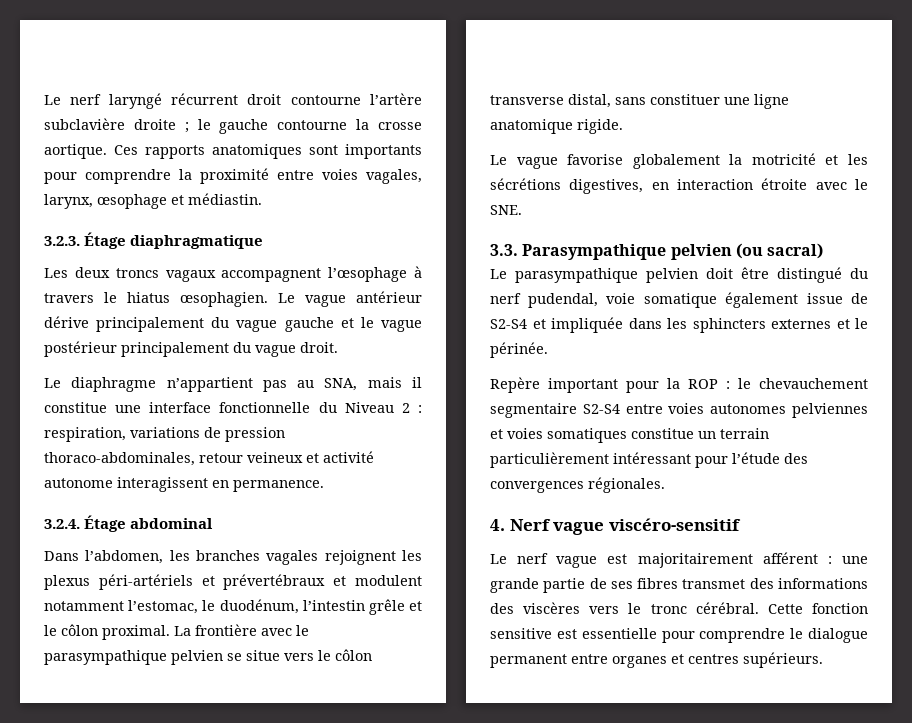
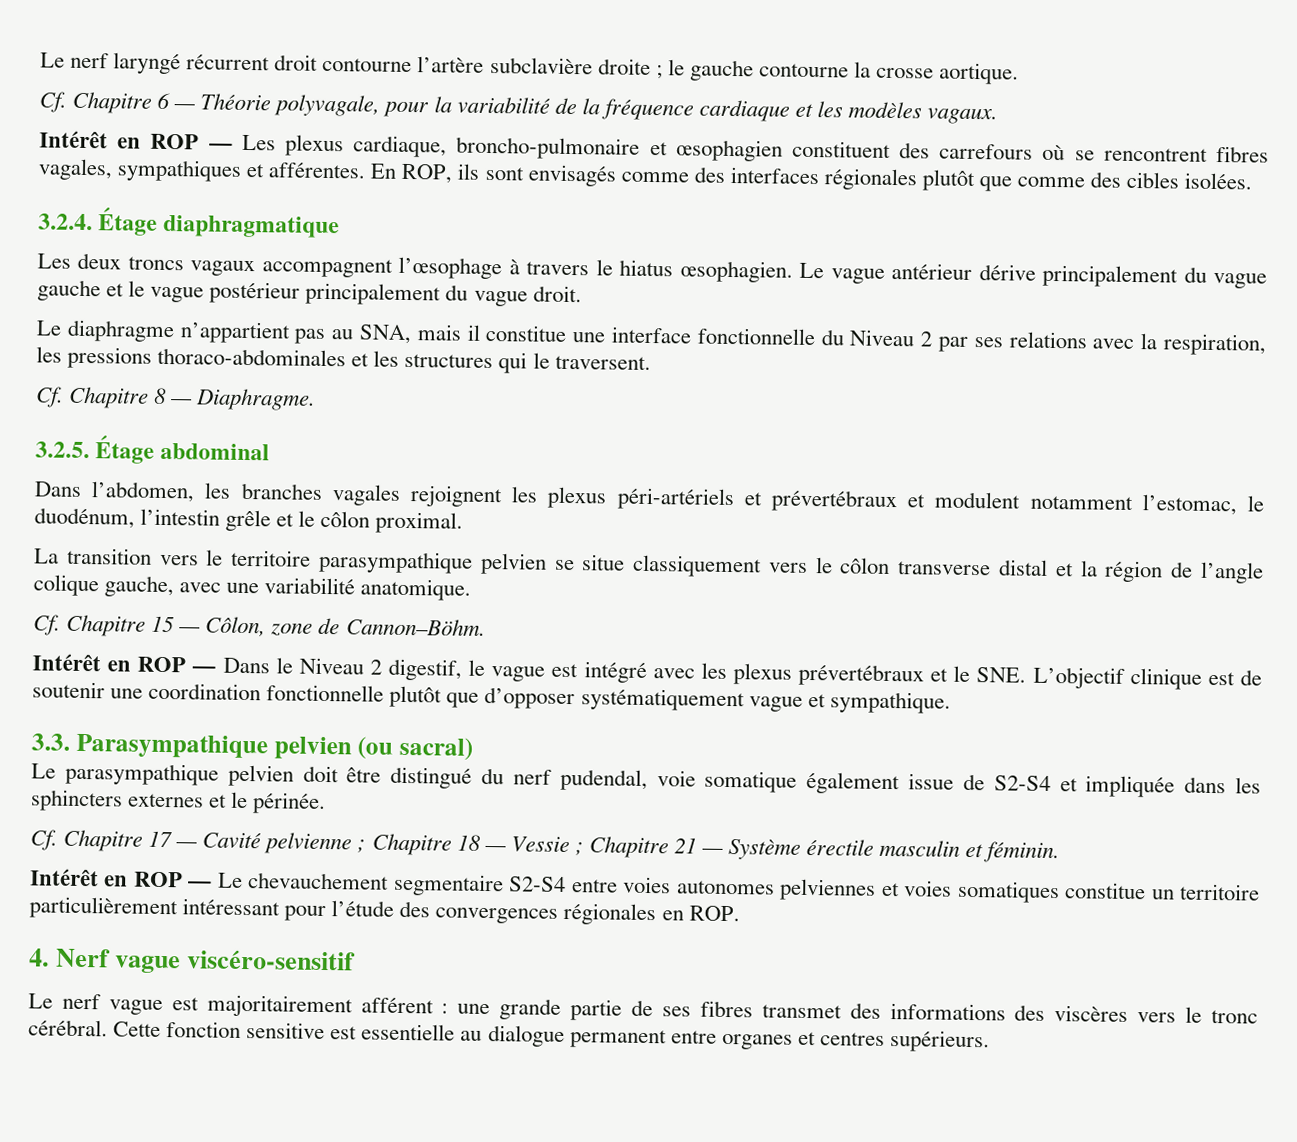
[114,144,422,159] [44,168,422,184] [44,193,262,209] [44,236,80,246] Ces rapports anatomiques sont importants pour comprendre la proximité entre voies vagales, larynx, œsophage et médiastin. // 3.2.3. -> [39,91,999,125] [39,130,1269,163] [38,158,1253,192] [38,213,93,231] // Cf. Chapitre 6 — Théorie polyvagale, pour la variabilité de la fréquence cardiaque et les modèles vagaux. // Intérêt en ROP — Les plexus cardiaque, broncho-pulmonaire et œsophagien constituent des carrefours où se rencontrent fibres vagales, sympathiques et afférentes. En ROP, ils sont envisagés comme des interfaces régionales plutôt que comme des cibles isolées. // 3.2.4.
[418,405,423,413] [44,427,285,442] [44,451,374,466] [44,477,324,492] [44,519,80,529] : respiration, variations de pression thoraco-abdominales, retour veineux et activité autonome interagissent en permanence. // 3.2.4. -> [937,331,1266,356] [36,346,651,374] [35,386,317,411] [35,441,90,459] par ses relations avec la respiration, les pressions thoraco-abdominales et les structures qui le traversent. // Cf. Chapitre 8 — Diaphragme. // 3.2.5.
[174,624,309,636] La frontière avec le -> [34,547,312,567] // La transition vers le territoire
(280, 655) none -> [632,554,763,578] classiquement
[568,94,789,109] [490,119,623,134] [490,153,868,169] [490,178,868,194] [490,205,522,215] distal, sans constituer une ligne anatomique rigide. // Le vague favorise globalement la motricité et les sécrétions digestives, en interaction étroite avec le SNE. -> [998,559,1265,584] [33,574,472,601] [33,614,486,637] [32,653,1263,690] [32,681,951,714] distal et la région de l’angle colique gauche, avec une variabilité anatomique. // Cf. Chapitre 15 — Côlon, zone de Cannon–Böhm. // Intérêt en ROP — Dans le Niveau 2 digestif, le vague est intégré avec les plexus prévertébraux et le SNE. L’objectif clinique est de soutenir une coordination fonctionnelle plutôt que d’opposer systématiquement vague et sympathique.
[490,377,751,393] Repère important pour la ROP : le -> [30,829,1061,864] [30,868,243,888] Cf. Chapitre 17 — Cavité pelvienne ; Chapitre 18 — Vessie ; Chapitre 21 — Système érectile masculin et féminin. // Intérêt en ROP — Le
[720,428,769,439] terrain -> [1179,883,1261,901] territoire
[588,477,665,493] régionales. -> [563,902,740,926] régionales en ROP.
[661,628,804,643] pour comprendre le -> [460,1030,483,1041] au

